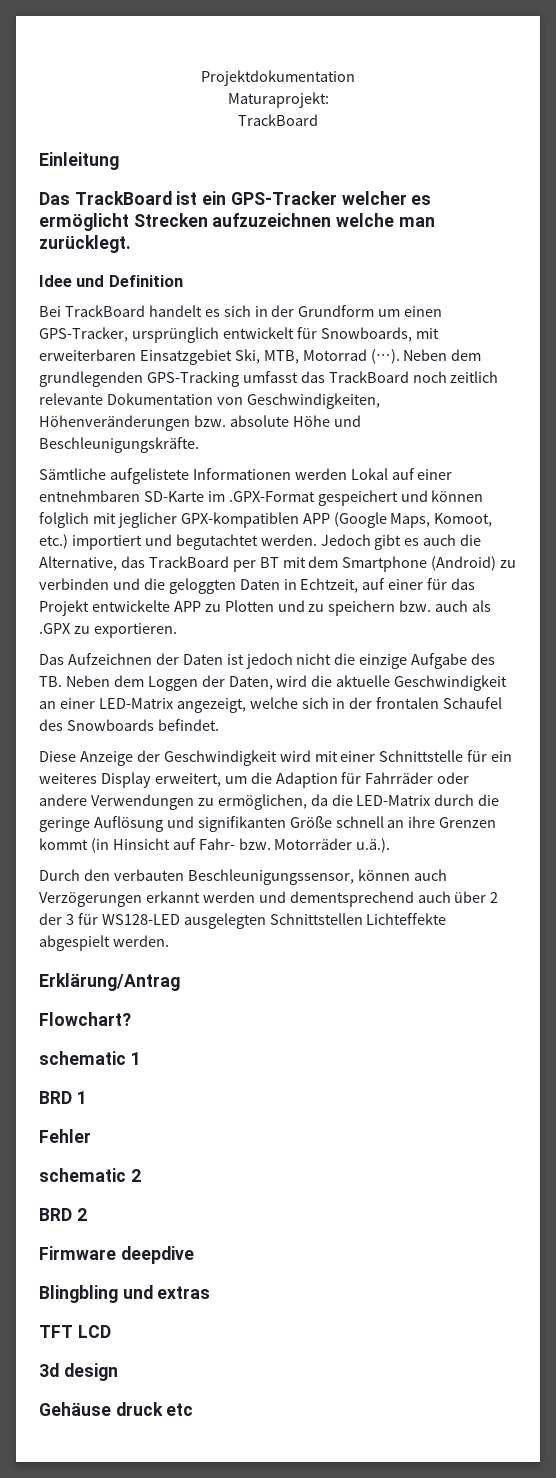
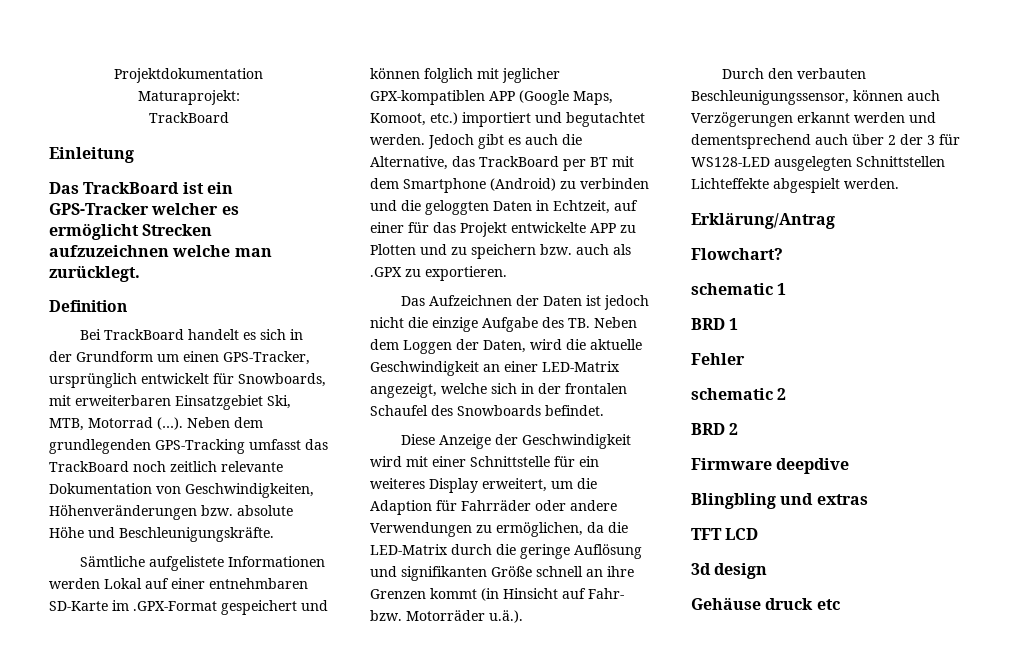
[39,275,105,287] Idee und -> (140, 273) none

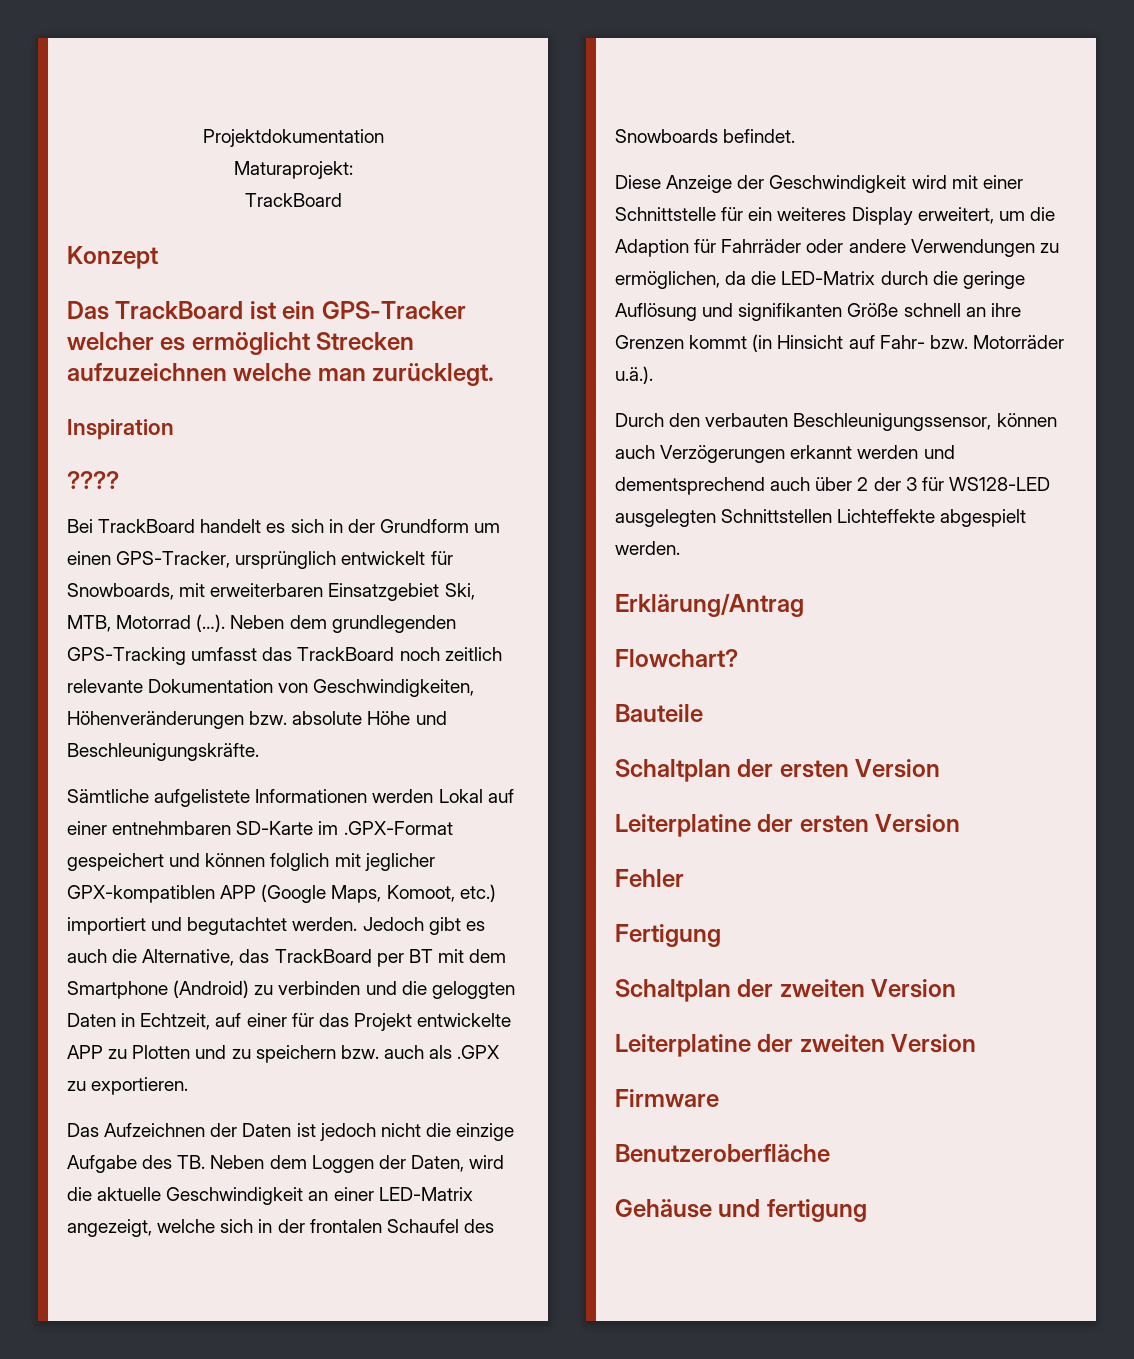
[49,147,134,163] Einleitung -> [67,246,158,269] Konzept
[49,300,127,312] Definition -> [67,419,174,440] [67,471,119,489] Inspiration // ????
[691,283,787,295] [691,318,739,330] [691,353,745,365] [691,388,787,400] [691,423,739,435] [691,458,850,474] [691,493,868,509] [691,528,759,540] [691,563,768,579] schematic 1 // BRD 1 // Fehler // schematic 2 // BRD 2 // Firmware deepdive // Blingbling und extras // TFT LCD // 3d design -> [615,704,703,722] [615,759,941,782] [615,814,961,837] [615,869,684,887] [615,924,721,947] [615,979,957,1002] [615,1034,977,1057] [615,1089,719,1107] [615,1144,830,1162] Bauteile // Schaltplan der ersten Version // Leiterplatine der ersten Version // Fehler // Fertigung // Schaltplan der zweiten Version // Leiterplatine der zweiten Version // Firmware // Benutzeroberfläche
[765,598,840,610] druck etc -> [718,1199,867,1222] und fertigung

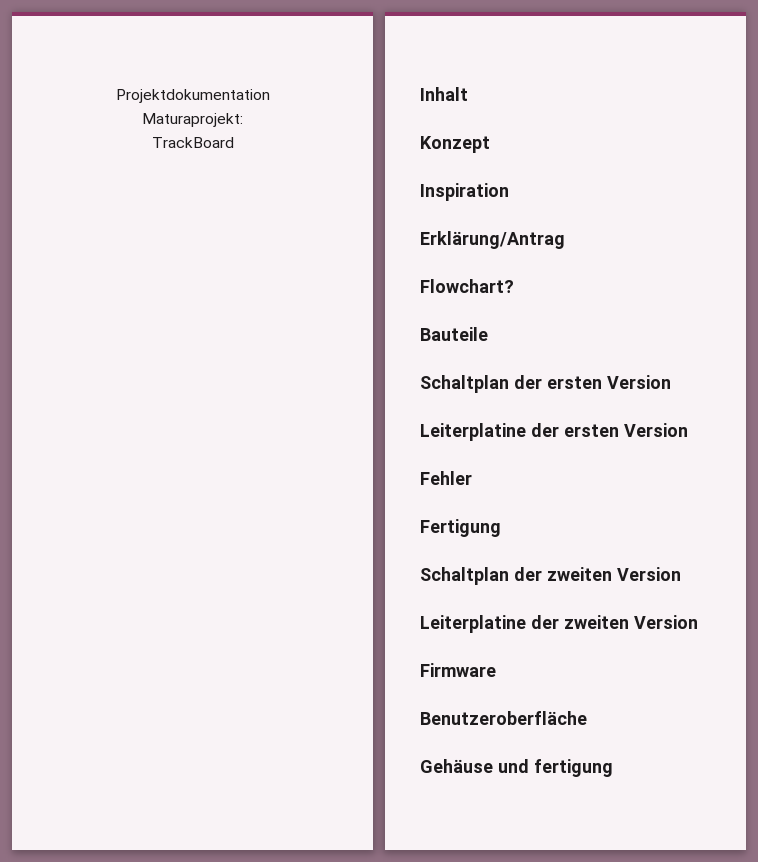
(342, 200) none -> [420,87,468,101] // Inhalt
[67,301,466,320] [67,332,415,355] [67,363,495,386] [67,419,174,440] [67,471,119,489] [67,519,501,533] [67,551,453,569] [67,583,475,601] [67,614,456,633] [67,647,502,665] [67,679,475,697] [67,711,447,729] [67,743,259,761] [67,789,514,807] [67,821,453,835] [67,853,435,871] [67,884,496,903] [67,917,485,935] [67,949,507,967] [67,980,515,999] [67,1013,512,1031] [67,1045,501,1063] [67,1077,189,1095] [67,1123,515,1141] [67,1155,505,1173] [67,1187,473,1205] [67,1219,494,1237] [615,129,796,143] [615,175,1023,193] [615,207,1055,225] [615,239,1059,257] [615,271,1025,289] [615,303,1021,321] [615,334,1064,352] [615,366,653,384] [615,413,1057,431] [615,445,955,463] [615,477,1050,495] [615,509,1027,527] [615,541,680,555] Das TrackBoard ist ein GPS-Tracker welcher es ermöglicht Strecken aufzuzeichnen welche man zurücklegt. // Inspiration // ???? // Bei TrackBoard handelt es sich in der Grundform um einen GPS-Tracker, ursprünglich entwickelt für Snowboards, mit erweiterbaren Einsatzgebiet Ski, MTB, Motorrad (…). Neben dem grundlegenden GPS-Tracking umfasst das TrackBoard noch zeitlich relevante Dokumentation von Geschwindigkeiten, Höhenveränderungen bzw. absolute Höhe und Beschleunigungskräfte. // Sämtliche aufgelistete Informationen werden Lokal auf einer entnehmbaren SD-Karte im .GPX-Format gespeichert und können folglich mit jeglicher GPX-kompatiblen APP (Google Maps, Komoot, etc.) importiert und begutachtet werden. Jedoch gibt es auch die Alternative, das TrackBoard per BT mit dem Smartphone (Android) zu verbinden und die geloggten Daten in Echtzeit, auf einer für das Projekt entwickelte APP zu Plotten und zu speichern bzw. auch als .GPX zu exportieren. // Das Aufzeichnen der Daten ist jedoch nicht die einzige Aufgabe des TB. Neben dem Loggen der Daten, wird die aktuelle Geschwindigkeit an einer LED-Matrix angezeigt, welche sich in der frontalen Schaufel des Snowboards befindet. // Diese Anzeige der Geschwindigkeit wird mit einer Schnittstelle für ein weiteres Display erweitert, um die Adaption für Fahrräder oder andere Verwendungen zu ermöglichen, da die LED-Matrix durch die geringe Auflösung und signifikanten Größe schnell an ihre Grenzen kommt (in Hinsicht auf Fahr- bzw. Motorräder u.ä.). // Durch den verbauten Beschleunigungssensor, können auch Verzögerungen erkannt werden und dementsprechend auch über 2 der 3 für WS128-LED ausgelegten Schnittstellen Lichteffekte abgespielt werden. -> [420,183,509,201] Inspiration

